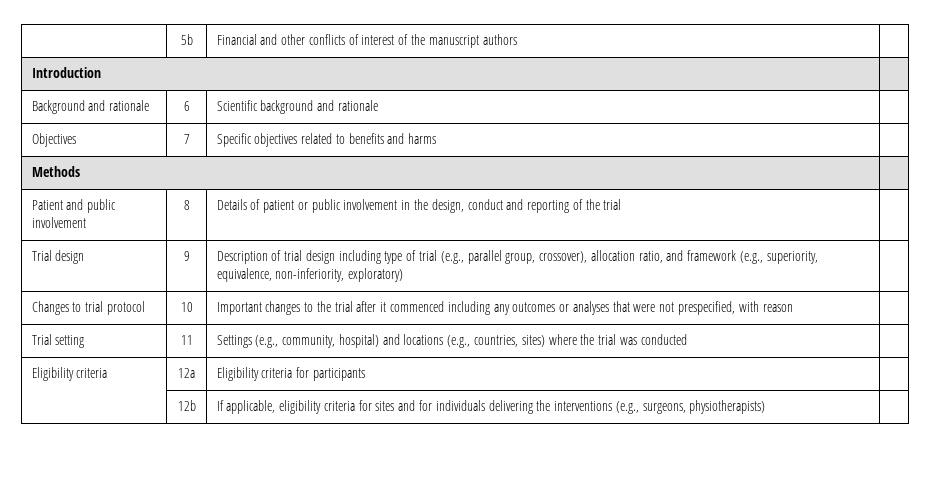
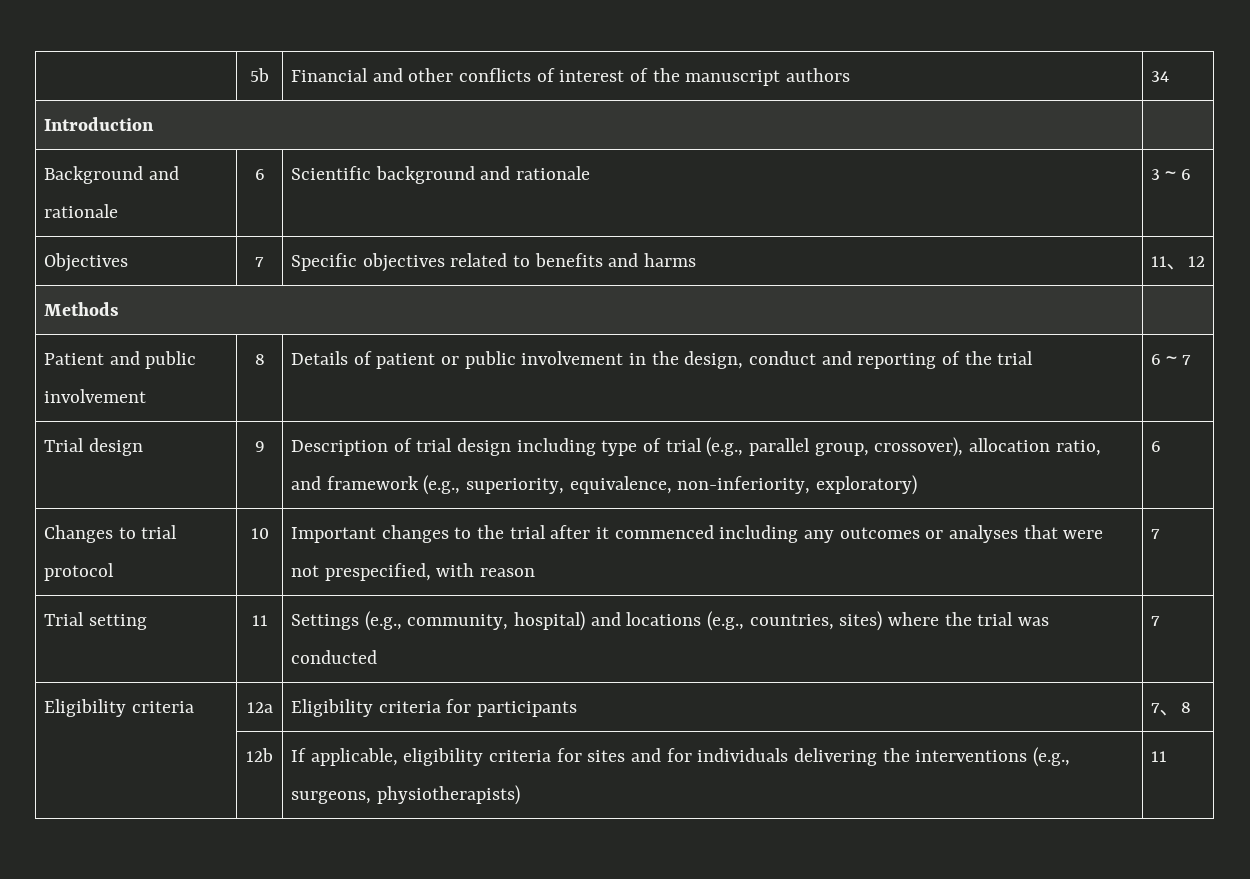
(517, 39) none -> [1150,71,1169,82] 34
(378, 105) none -> [1150,169,1191,180] 3～6
(437, 138) none -> [1150,256,1205,270] 11、12
(622, 204) none -> [1150,354,1191,365] 6～7
(404, 275) none -> [1150,441,1161,452] 6
(793, 308) none -> [1150,529,1160,539] 7
(687, 339) none -> [1150,616,1160,626] 7
(365, 374) none -> [1150,702,1191,716] 7、8
(766, 407) none -> [1150,751,1167,762] 11

